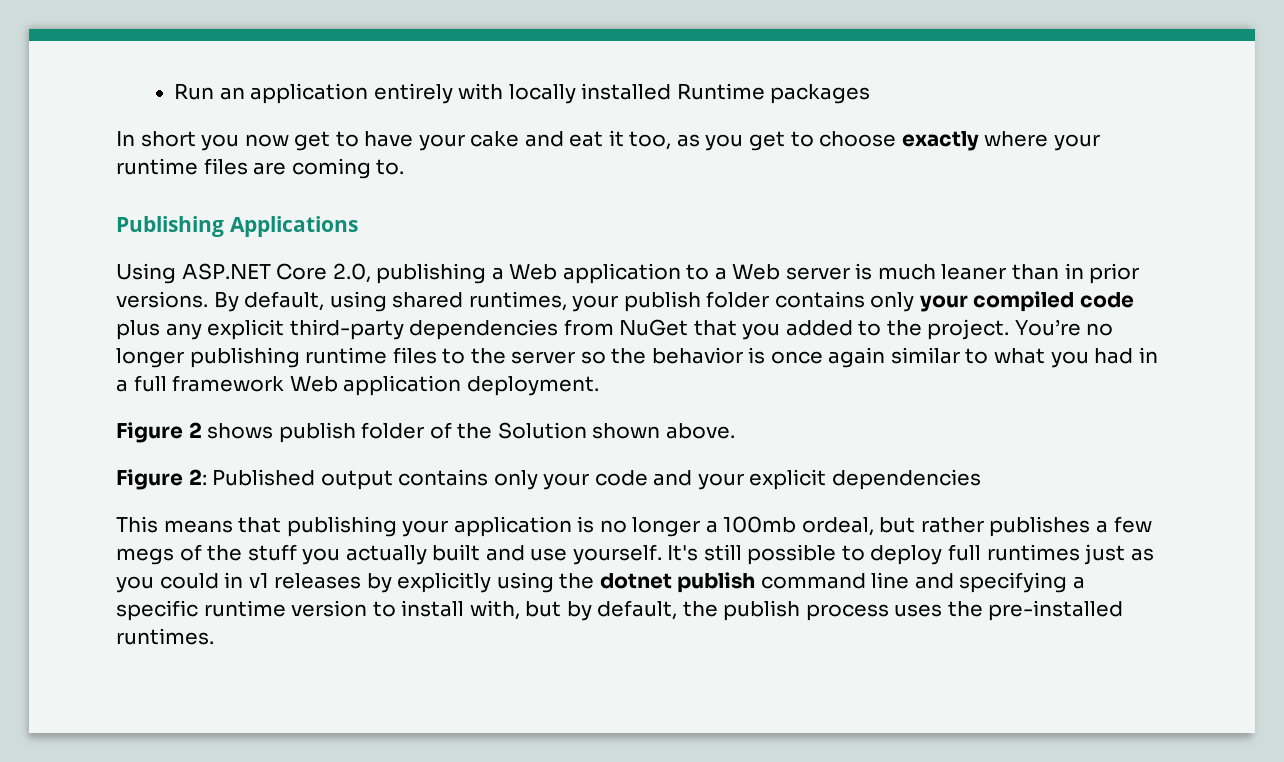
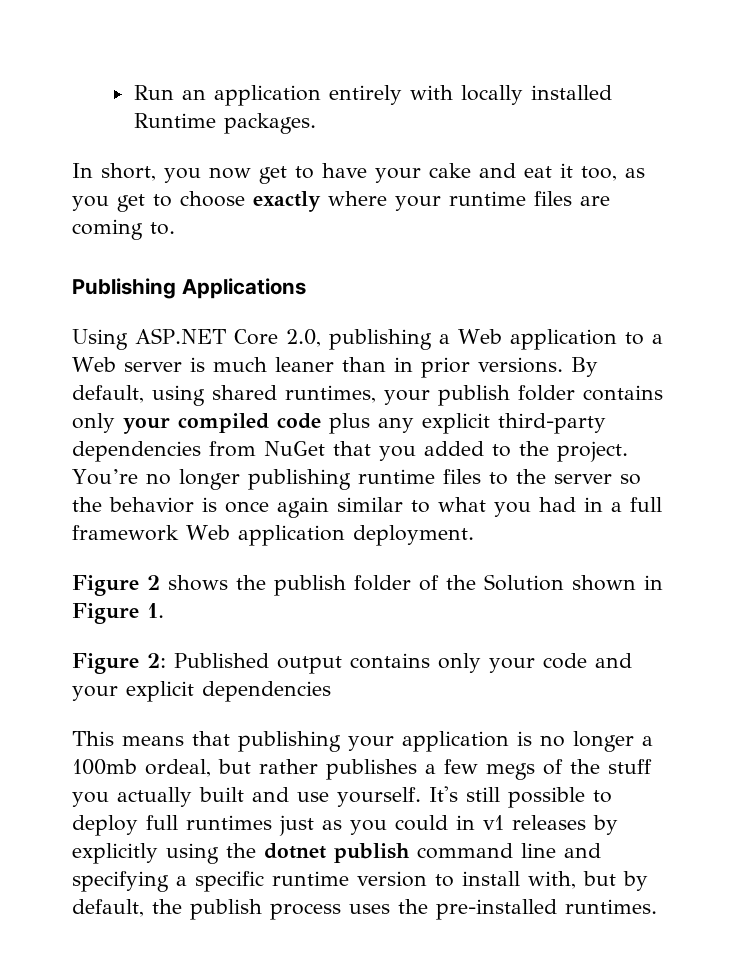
[770,84,871,104] packages -> [223,113,316,134] packages.
[140,131,196,147] short -> [101,163,156,181] short,
(274, 431) none -> [236,575,266,590] the
[665,423,735,439] above. -> [644,575,663,590] [72,603,164,624] in Figure 1.

